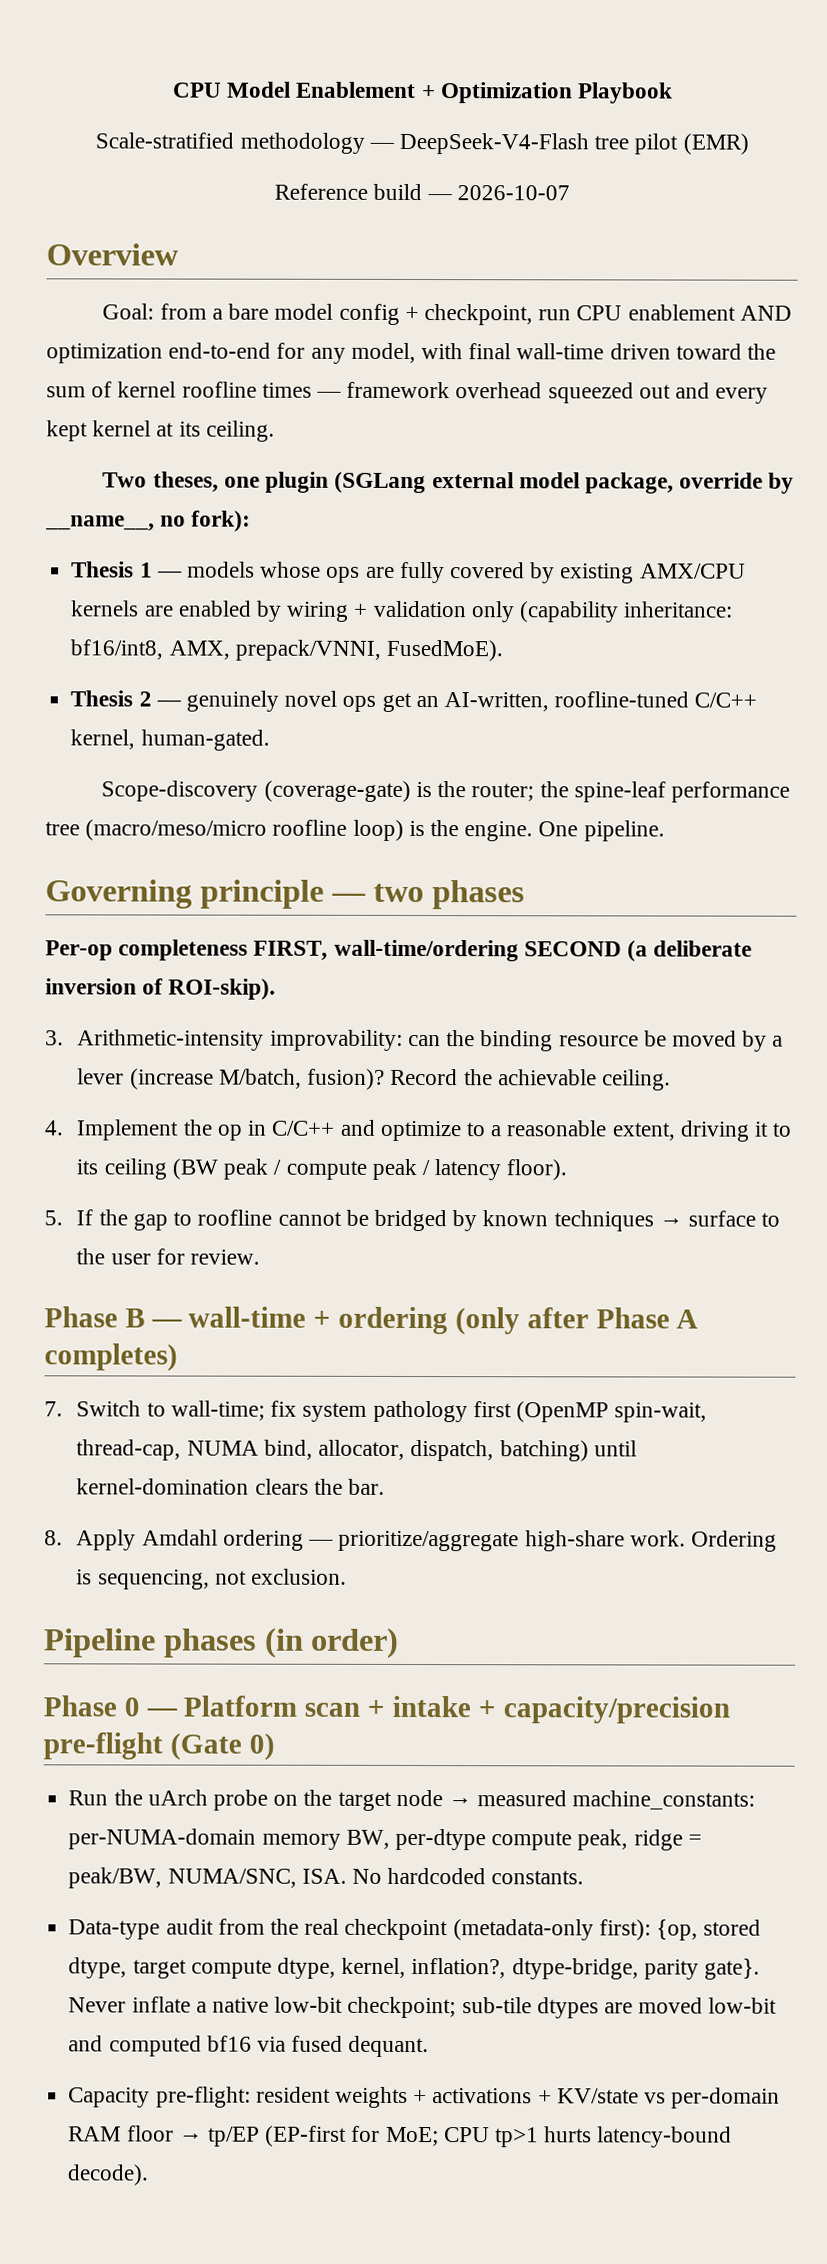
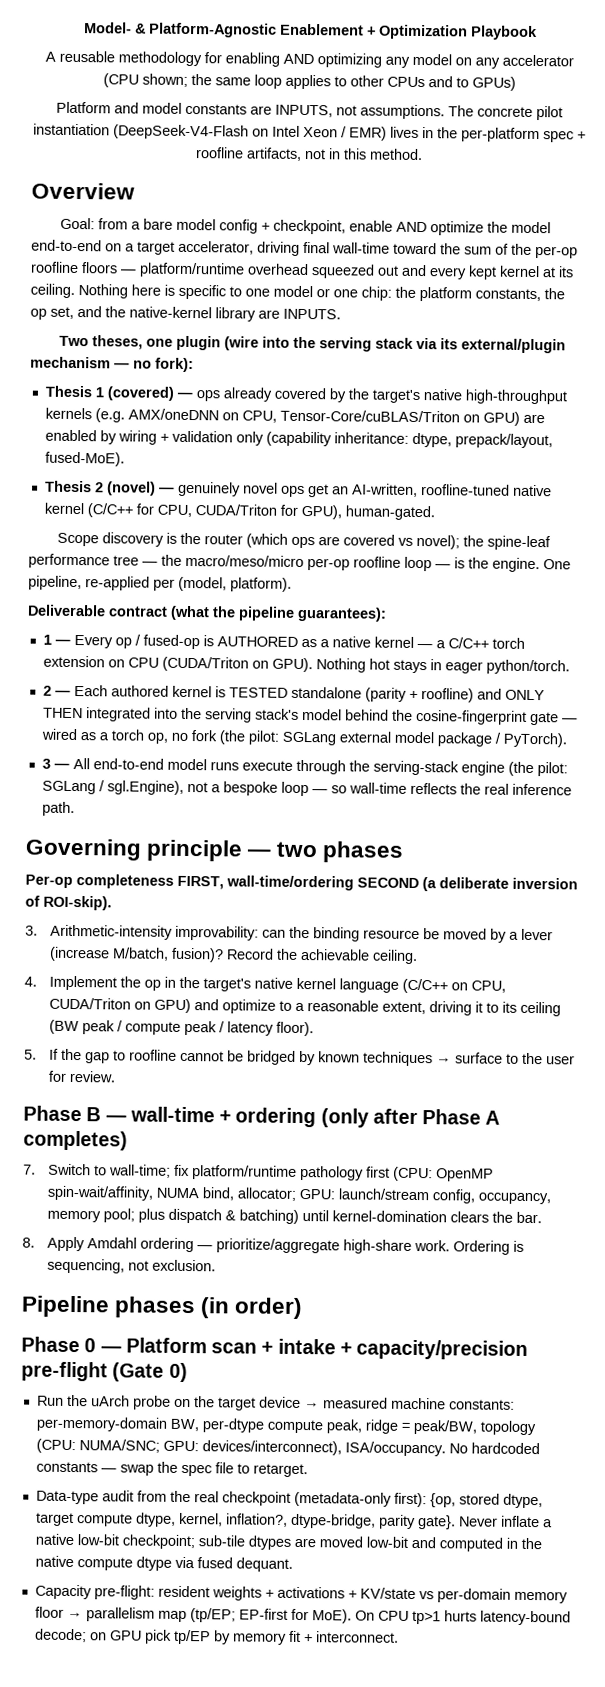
[171,81,292,98] CPU Model -> [83,22,277,38] Model- & Platform-Agnostic
[95,132,749,155] [274,183,570,201] Scale-stratified methodology — DeepSeek-V4-Flash tree pilot (EMR) // Reference build — 2026-10-07 -> [44,50,574,69] [102,73,516,91] [55,101,563,121] [32,123,586,143] [194,147,423,161] A reusable methodology for enabling AND optimizing any model on any accelerator (CPU shown; the same loop applies to other CPUs and to GPUs) // Platform and model constants are INPUTS, not assumptions. The concrete pilot instantiation (DeepSeek-V4-Flash on Intel Xeon / EMR) lives in the per-platform spec + roofline artifacts, not in this method.
[538,304,792,321] [46,342,464,364] run CPU enablement AND optimization end-to-end for any model, with -> [349,220,552,236] [31,239,300,256] enable AND optimize the model end-to-end on a target accelerator, driving
[609,343,671,360] driven -> (390, 248) none
[117,381,451,399] kernel roofline times — framework -> [511,243,578,259] [30,261,245,278] the per-op roofline floors — platform/runtime
[102,471,795,494] [45,510,252,532] [71,561,746,584] [70,600,140,617] // Two theses, one plugin (SGLang external model package, override by __name__, no fork): // Thesis 1 — models whose ops are fully covered by existing AMX/CPU kernels -> [78,284,565,302] [30,306,341,322] [59,335,567,354] [30,356,194,373] [44,385,567,405] [44,407,520,426] Nothing here is specific to one model or one chip: the platform constants, the op set, and the native-kernel library are INPUTS. // Two theses, one plugin (wire into the serving stack via its external/plugin mechanism — no fork): // Thesis 1 (covered) — ops already covered by the target's native high-throughput kernels (e.g. AMX/oneDNN on CPU, Tensor-Core/cuBLAS/Triton on GPU)
[70,639,503,662] bf16/int8, AMX, prepack/VNNI, FusedMoE). -> [411,432,553,449] [44,451,125,467] dtype, prepack/layout, fused-MoE).
(152, 699) none -> [106,481,156,496] (novel)
[694,692,758,708] [70,729,270,751] [101,780,790,803] [45,819,665,842] C/C++ kernel, human-gated. // Scope-discovery (coverage-gate) is the router; the spine-leaf performance tree (macro/meso/micro roofline loop) is the engine. One pipeline. -> [512,484,552,497] [43,502,435,521] [57,532,552,551] [28,553,571,573] [28,575,292,592] [27,604,387,622] [42,634,525,650] [42,655,570,675] [42,684,545,703] [42,707,578,726] [40,728,567,748] [41,757,568,777] [41,780,572,797] [41,801,75,817] native kernel (C/C++ for CPU, CUDA/Triton for GPU), human-gated. // Scope discovery is the router (which ops are covered vs novel); the spine-leaf performance tree — the macro/meso/micro per-op roofline loop — is the engine. One pipeline, re-applied per (model, platform). // Deliverable contract (what the pipeline guarantees): // 1 — Every op / fused-op is AUTHORED as a native kernel — a C/C++ torch extension on CPU (CUDA/Triton on GPU). Nothing hot stays in eager python/torch. // 2 — Each authored kernel is TESTED standalone (parity + roofline) and ONLY THEN integrated into the serving stack's model behind the cosine-fingerprint gate — wired as a torch op, no fork (the pilot: SGLang external model package / PyTorch). // 3 — All end-to-end model runs execute through the serving-stack engine (the pilot: SGLang / sgl.Engine), not a bespoke loop — so wall-time reflects the real inference path.
[271,1120,336,1136] C/C++ -> [179,976,507,994] [49,997,192,1014] the target's native kernel language (C/C++ on CPU, CUDA/Triton on GPU)
[302,1402,368,1422] system -> [192,1165,298,1180] platform/runtime
[515,1401,708,1423] [76,1439,495,1462] (OpenMP spin-wait, thread-cap, NUMA bind, allocator, dispatch, -> [393,1166,495,1182] [47,1185,552,1205] [47,1208,237,1224] (CPU: OpenMP spin-wait/affinity, NUMA bind, allocator; GPU: launch/stream config, occupancy, memory pool; plus dispatch &
[395,1789,443,1807] node -> [258,1396,301,1409] device
[572,1790,756,1810] [68,1828,341,1850] machine_constants: per-NUMA-domain memory -> [390,1397,515,1410] [35,1416,167,1432] machine constants: per-memory-domain
[167,1867,585,1888] NUMA/SNC, ISA. No hardcoded constants. -> [479,1420,536,1436] [35,1438,540,1457] [35,1461,308,1478] topology (CPU: NUMA/SNC; GPU: devices/interconnect), ISA/occupancy. No hardcoded constants — swap the spec file to retarget.
[206,2035,252,2052] bf16 -> [505,1537,542,1550] [34,1555,172,1571] in the native compute dtype
[68,2126,122,2142] RAM -> [513,1590,568,1604] memory
[207,2125,733,2148] [67,2164,150,2186] tp/EP (EP-first for MoE; CPU tp>1 hurts latency-bound decode). -> [85,1607,571,1626] [34,1628,399,1645] parallelism map (tp/EP; EP-first for MoE). On CPU tp>1 hurts latency-bound decode; on GPU pick tp/EP by memory fit + interconnect.

